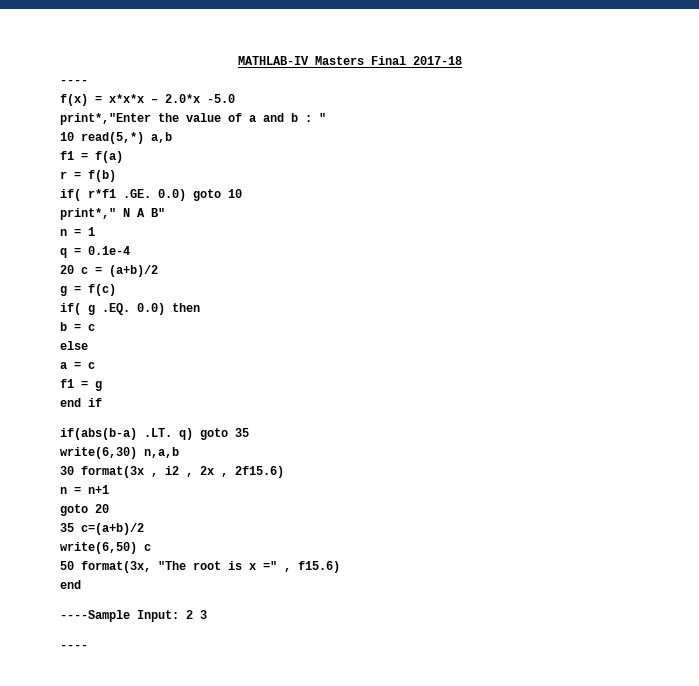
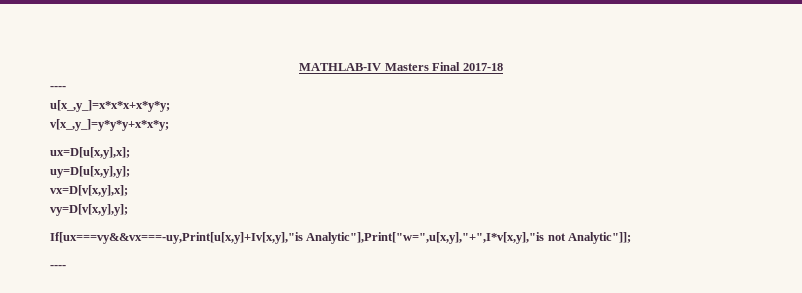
[60,94,235,106] [60,113,326,125] [60,132,172,144] [60,151,123,163] [60,170,116,182] [60,189,242,201] [60,208,165,220] [60,227,95,236] [60,246,130,258] [60,265,158,277] [60,284,116,296] [60,303,200,315] [60,322,95,331] [60,341,88,350] [60,362,95,369] [60,379,102,391] [60,398,102,407] [60,428,249,440] [60,447,179,459] [60,466,284,478] [60,485,109,494] [60,504,109,516] [60,523,144,535] [60,542,151,554] [60,561,340,573] [60,580,81,589] [60,610,207,622] f(x) = x*x*x – 2.0*x -5.0 // print*,"Enter the value of a and b : " // 10 read(5,*) a,b // f1 = f(a) // r = f(b) // if( r*f1 .GE. 0.0) goto 10 // print*," N A B" // n = 1 // q = 0.1e-4 // 20 c = (a+b)/2 // g = f(c) // if( g .EQ. 0.0) then // b = c // else // a = c // f1 = g // end if // if(abs(b-a) .LT. q) goto 35 // write(6,30) n,a,b // 30 format(3x , i2 , 2x , 2f15.6) // n = n+1 // goto 20 // 35 c=(a+b)/2 // write(6,50) c // 50 format(3x, "The root is x =" , f15.6) // end // ----Sample Input: 2 3 -> [50,100,170,112] [50,119,169,131] [50,147,130,159] [50,166,130,178] [50,185,128,197] [50,204,128,216] [50,232,632,244] u[x_,y_]=x*x*x+x*y*y; // v[x_,y_]=y*y*y+x*x*y; // ux=D[u[x,y],x]; // uy=D[u[x,y],y]; // vx=D[v[x,y],x]; // vy=D[v[x,y],y]; // If[ux===vy&&vx===-uy,Print[u[x,y]+Iv[x,y],"is Analytic"],Print["w=",u[x,y],"+",I*v[x,y],"is not Analytic"]];

